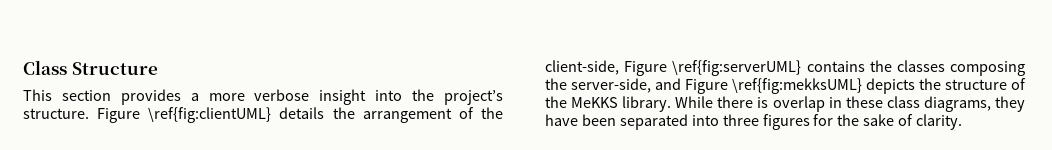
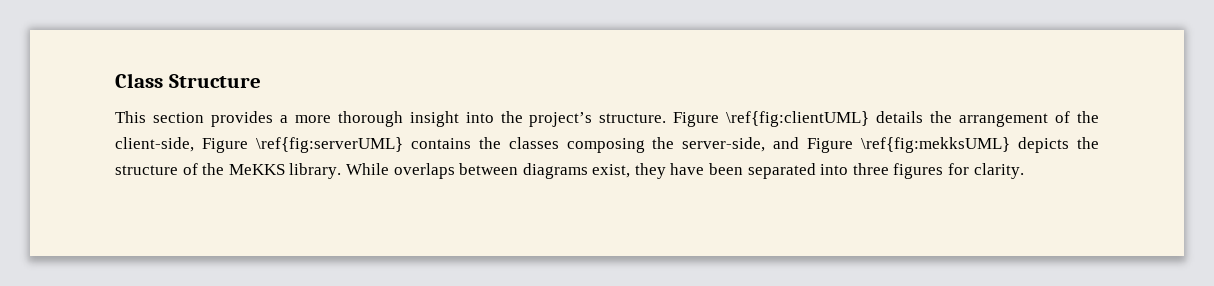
[254,89,310,101] verbose -> [337,111,403,127] thorough
[717,96,991,112] there is overlap in these class diagrams, -> [393,163,631,179] overlaps between diagrams exist,
[837,114,914,126] the sake of -> (970, 169) none

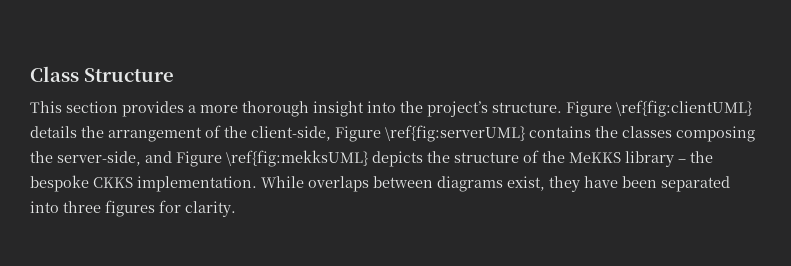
[289,163,342,179] library. -> [625,151,713,167] [30,175,257,192] library – the bespoke CKKS implementation.

